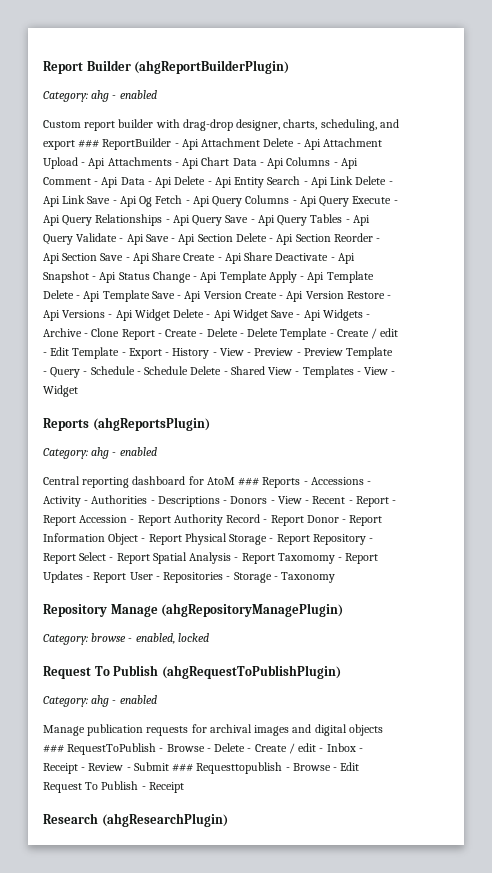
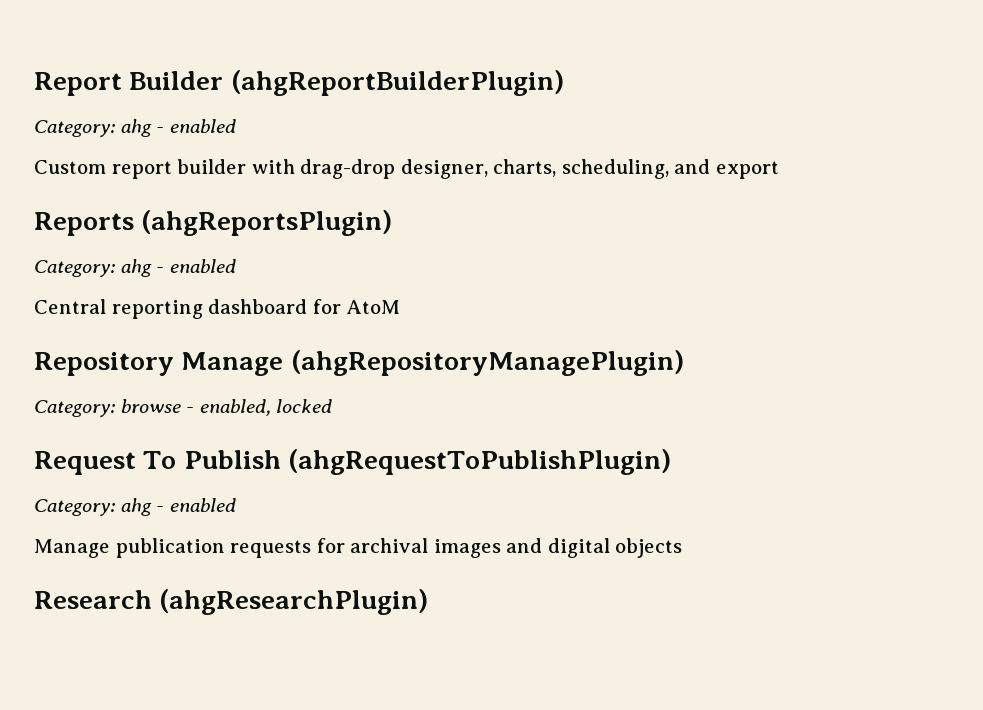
[78,138,383,150] [43,157,358,169] [43,176,393,188] [43,195,398,207] [43,214,370,226] [43,233,381,245] [43,252,355,264] [43,271,374,283] [43,290,392,302] [43,309,371,321] [43,328,399,340] [43,347,394,359] [43,366,396,378] [43,385,78,397] ### ReportBuilder - Api Attachment Delete - Api Attachment Upload - Api Attachments - Api Chart Data - Api Columns - Api Comment - Api Data - Api Delete - Api Entity Search - Api Link Delete - Api Link Save - Api Og Fetch - Api Query Columns - Api Query Execute - Api Query Relationships - Api Query Save - Api Query Tables - Api Query Validate - Api Save - Api Section Delete - Api Section Reorder - Api Section Save - Api Share Create - Api Share Deactivate - Api Snapshot - Api Status Change - Api Template Apply - Api Template Delete - Api Template Save - Api Version Create - Api Version Restore - Api Versions - Api Widget Delete - Api Widget Save - Api Widgets - Archive - Clone Report - Create - Delete - Delete Template - Create / edit - Edit Template - Export - History - View - Preview - Preview Template - Query - Schedule - Schedule Delete - Shared View - Templates - View - Widget -> (779, 170) none
[238,477,372,488] [43,495,397,507] [43,514,383,526] [43,533,374,545] [43,552,379,564] [43,571,336,583] ### Reports - Accessions - Activity - Authorities - Descriptions - Donors - View - Recent - Report - Report Accession - Report Authority Record - Report Donor - Report Information Object - Report Physical Storage - Report Repository - Report Select - Report Spatial Analysis - Report Taxomomy - Report Updates - Report User - Repositories - Storage - Taxonomy -> (401, 307) none
[43,743,363,755] [43,762,360,774] [43,781,184,793] ### RequestToPublish - Browse - Delete - Create / edit - Inbox - Receipt - Review - Submit ### Requesttopublish - Browse - Edit Request To Publish - Receipt -> (683, 548) none

